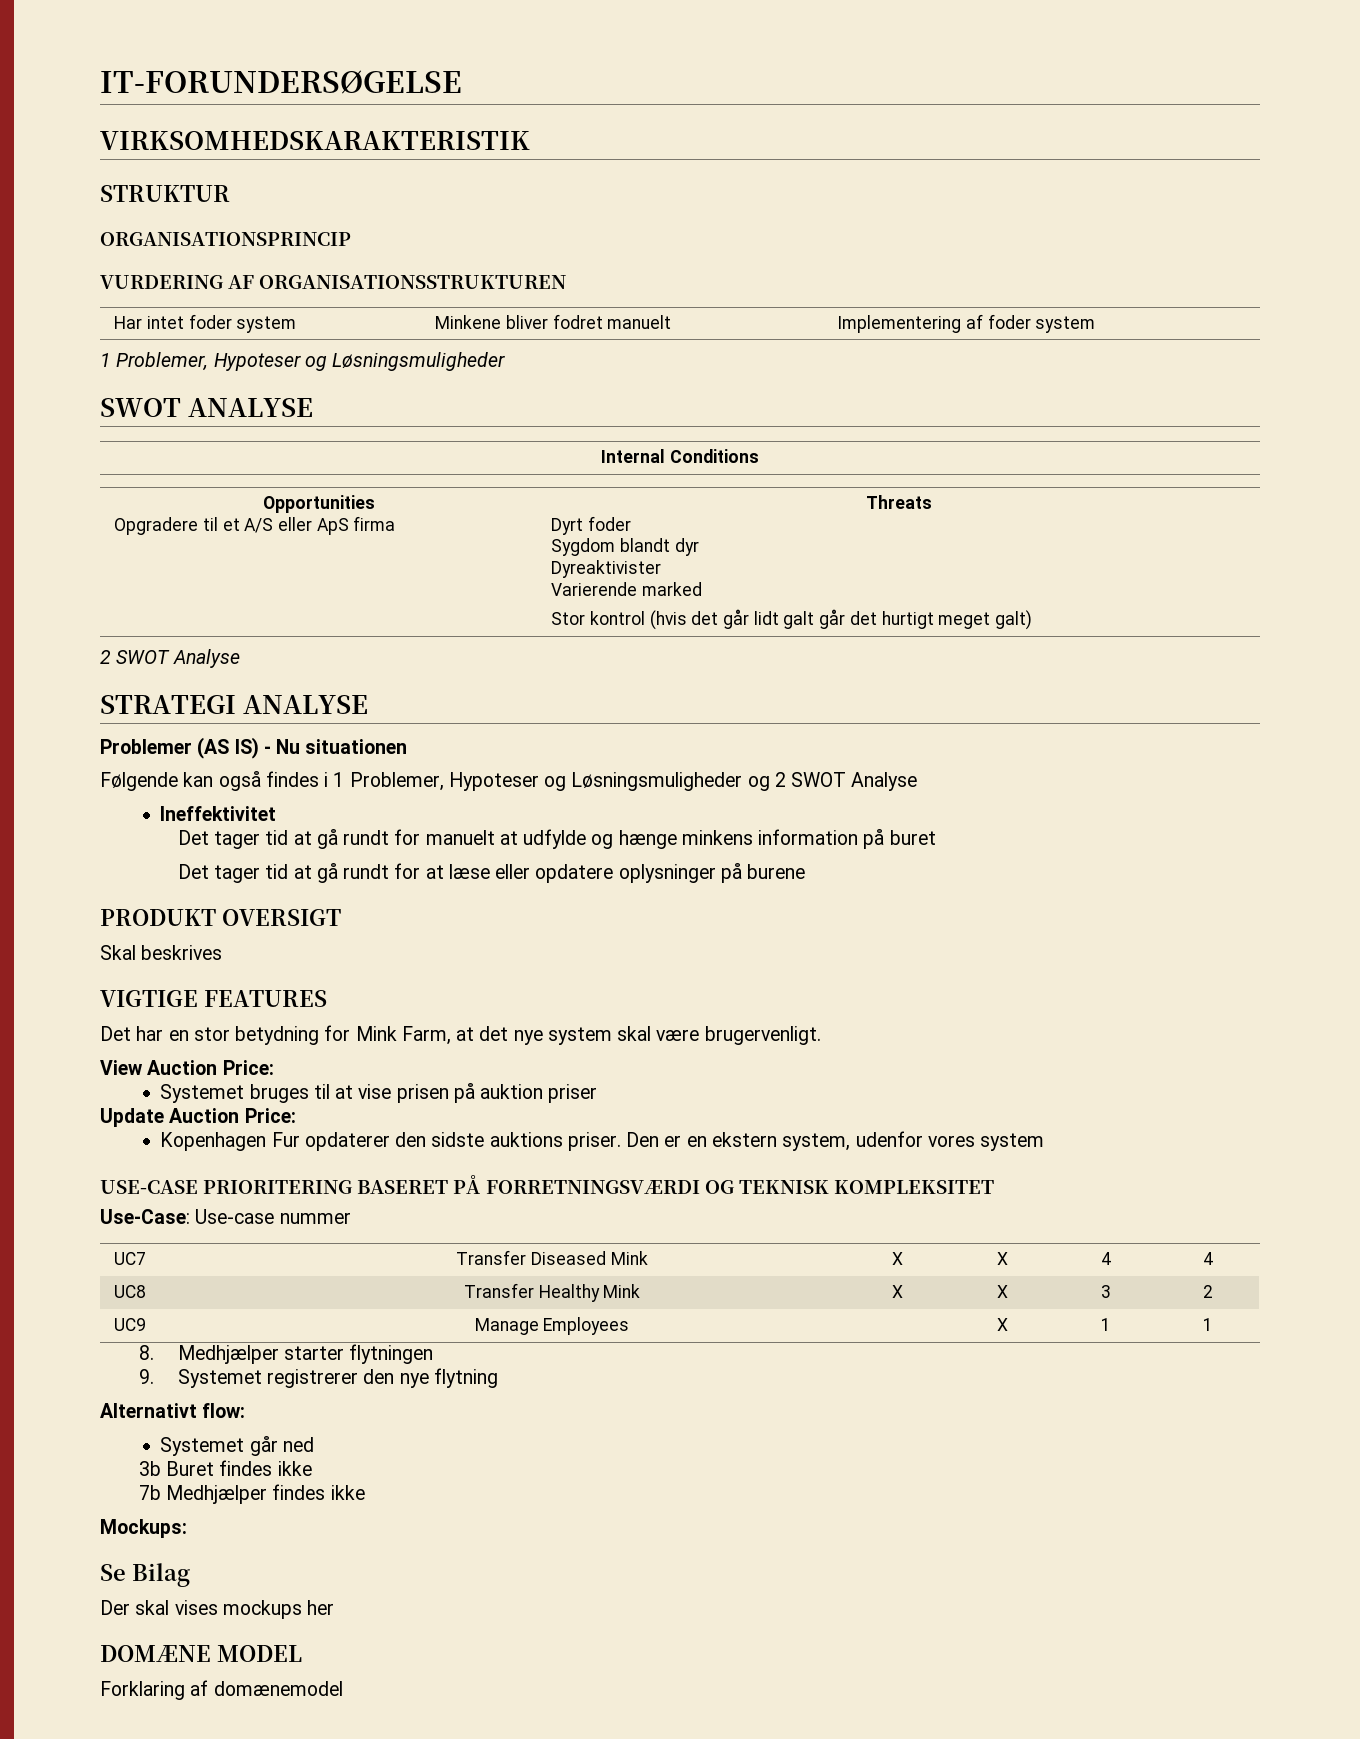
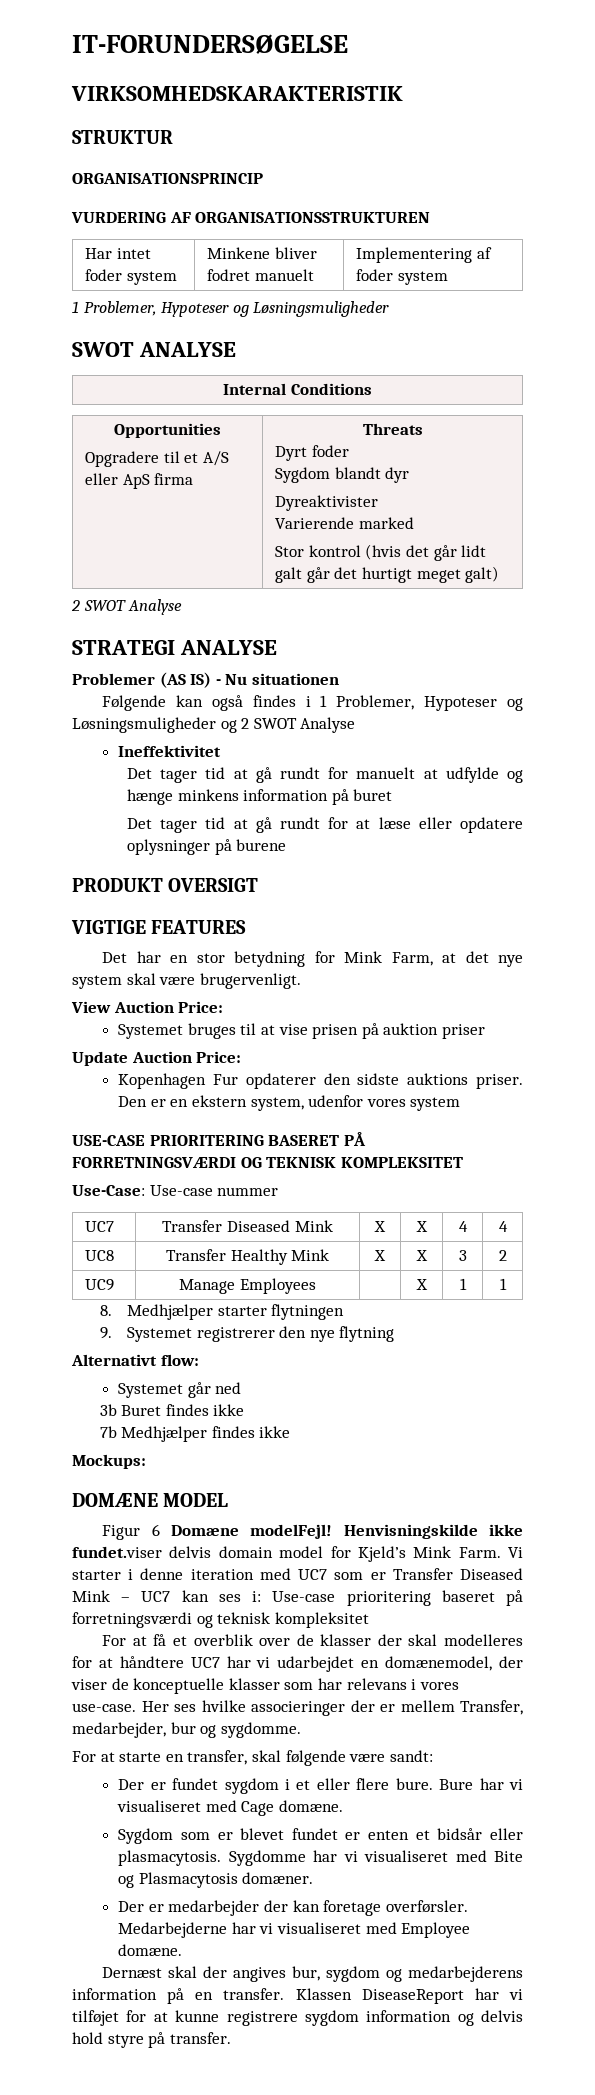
[100,945,223,960] // Skal beskrives -> (259, 885) none
[100,1563,190,1587] [100,1600,335,1619] [100,1645,302,1662] [100,1680,343,1700] Se Bilag // Der skal vises mockups her // DOMÆNE MODEL // Forklaring af domænemodel -> [72,1493,229,1507] [102,1524,523,1540] [72,1546,523,1562] [72,1568,523,1580] [72,1590,523,1606] [72,1612,369,1628] [102,1634,523,1646] [72,1656,523,1672] [71,1678,459,1694] [72,1700,523,1716] [72,1722,301,1738] [72,1750,433,1766] [118,1778,523,1794] [117,1800,343,1816] [118,1828,523,1844] [118,1850,523,1866] [118,1872,314,1888] [118,1900,468,1916] [118,1922,471,1938] [118,1944,183,1956] [102,1966,523,1982] [72,1988,523,2004] [72,2010,523,2026] [72,2032,231,2048] DOMÆNE MODEL // Figur 6 Domæne modelFejl! Henvisningskilde ikke fundet.viser delvis domain model for Kjeld’s Mink Farm. Vi starter i denne iteration med UC7 som er Transfer Diseased Mink – UC7 kan ses i: Use-case prioritering baseret på forretningsværdi og teknisk kompleksitet // For at få et overblik over de klasser der skal modelleres for at håndtere UC7 har vi udarbejdet en domænemodel, der viser de konceptuelle klasser som har relevans i vores use-case. Her ses hvilke associeringer der er mellem Transfer, medarbejder, bur og sygdomme. // For at starte en transfer, skal følgende være sandt: // Der er fundet sygdom i et eller flere bure. Bure har vi visualiseret med Cage domæne. // Sygdom som er blevet fundet er enten et bidsår eller plasmacytosis. Sygdomme har vi visualiseret med Bite og Plasmacytosis domæner. // Der er medarbejder der kan foretage overførsler. Medarbejderne har vi visualiseret med Employee domæne. // Dernæst skal der angives bur, sygdom og medarbejderens information på en transfer. Klassen DiseaseReport har vi tilføjet for at kunne registrere sygdom information og delvis hold styre på transfer.

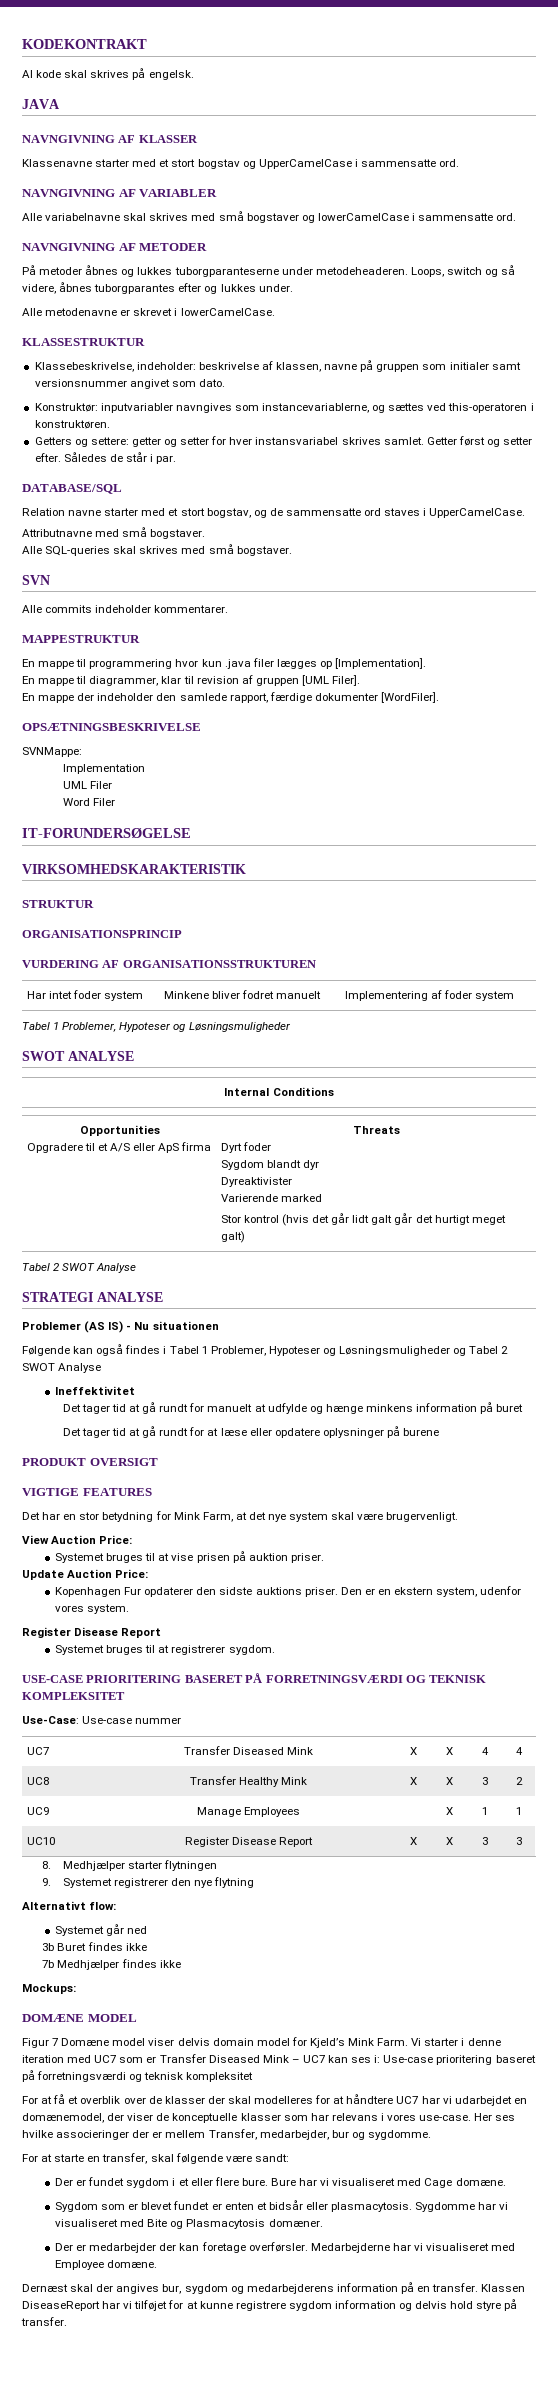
(72, 44) none -> [22,39,147,49] [22,68,194,80] [22,99,60,109] [22,135,198,143] [22,159,460,169] [22,189,218,197] [22,211,517,223] [22,243,208,251] [22,265,516,277] [22,282,293,294] [22,308,275,316] [22,338,145,346] [34,360,521,372] [34,379,225,389] [34,403,534,413] [34,420,110,429] [34,436,533,447] [34,452,177,464] [22,484,122,494] [22,508,526,518] [22,527,206,539] [22,544,292,556] [22,575,50,585] [22,605,229,613] [22,635,140,643] [22,658,427,669] [22,675,361,686] [22,692,439,703] [22,723,201,731] [22,747,82,757] [62,764,145,774] [62,781,112,789] [62,798,115,806] KODEKONTRAKT // Al kode skal skrives på engelsk. // JAVA // NAVNGIVNING AF KLASSER // Klassenavne starter med et stort bogstav og UpperCamelCase i sammensatte ord. // NAVNGIVNING AF VARIABLER // Alle variabelnavne skal skrives med små bogstaver og lowerCamelCase i sammensatte ord. // NAVNGIVNING AF METODER // På metoder åbnes og lukkes tuborgparanteserne under metodeheaderen. Loops, switch og så videre, åbnes tuborgparantes efter og lukkes under. // Alle metodenavne er skrevet i lowerCamelCase. // KLASSESTRUKTUR // Klassebeskrivelse, indeholder: beskrivelse af klassen, navne på gruppen som initialer samt versionsnummer angivet som dato. // Konstruktør: inputvariabler navngives som instancevariablerne, og sættes ved this-operatoren i konstruktøren. // Getters og settere: getter og setter for hver instansvariabel skrives samlet. Getter først og setter efter. Således de står i par. // DATABASE/SQL // Relation navne starter med et stort bogstav, og de sammensatte ord staves i UpperCamelCase. // Attributnavne med små bogstaver. // Alle SQL-queries skal skrives med små bogstaver. // SVN // Alle commits indeholder kommentarer. // MAPPESTRUKTUR // En mappe til programmering hvor kun .java filer lægges op [Implementation]. // En mappe til diagrammer, klar til revision af gruppen [UML Filer]. // En mappe der indeholder den samlede rapport, færdige dokumenter [WordFiler]. // OPSÆTNINGSBESKRIVELSE // SVNMappe: // Implementation // UML Filer // Word Filer //
(448, 278) none -> [22,1022,50,1030] Tabel
(500, 574) none -> [22,1263,50,1271] Tabel
(311, 701) none -> [169,1346,199,1354] Tabel
(237, 726) none -> [469,1346,499,1354] Tabel
[441,1024,485,1039] priser -> [290,1553,324,1563] priser.
[410,1097,461,1111] system -> [87,1604,130,1614] [22,1627,162,1638] [54,1645,275,1655] system. // Register Disease Report // Systemet bruges til at registrerer sygdom.
(507, 1284) none -> [26,1837,55,1845] [184,1837,314,1847] [410,1837,417,1845] [446,1837,453,1845] [481,1837,488,1845] [515,1837,522,1845] // UC10 | Register Disease Report | X | X | 3 | 3
[151,1524,523,1539] [72,1546,162,1558] 6 Domæne modelFejl! Henvisningskilde ikke fundet.viser -> [52,2038,175,2046] 7 Domæne model viser

